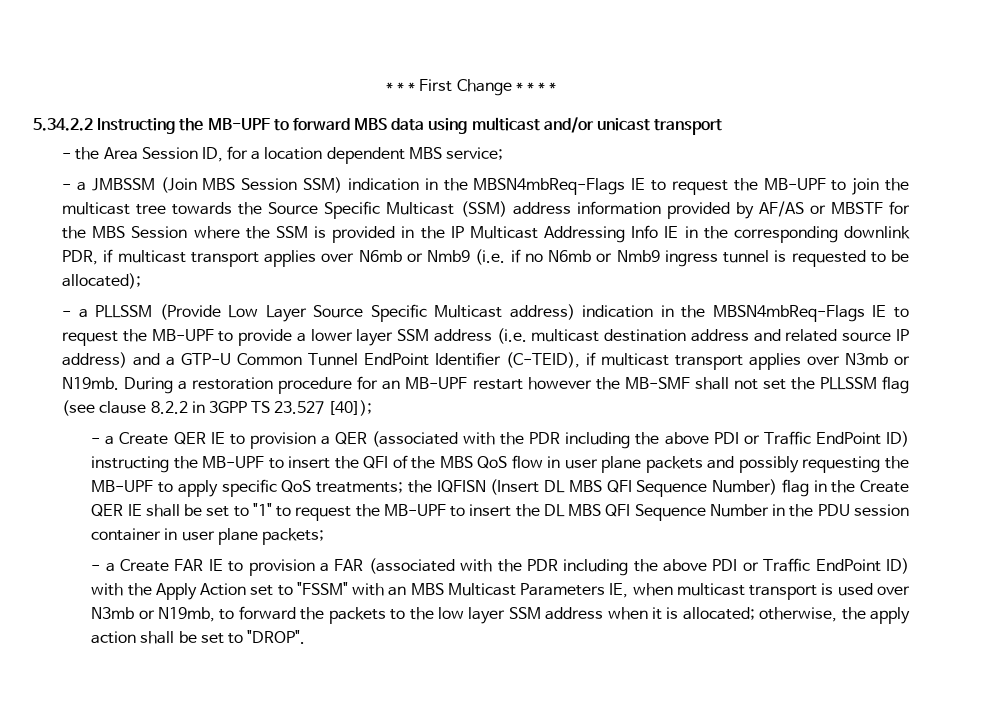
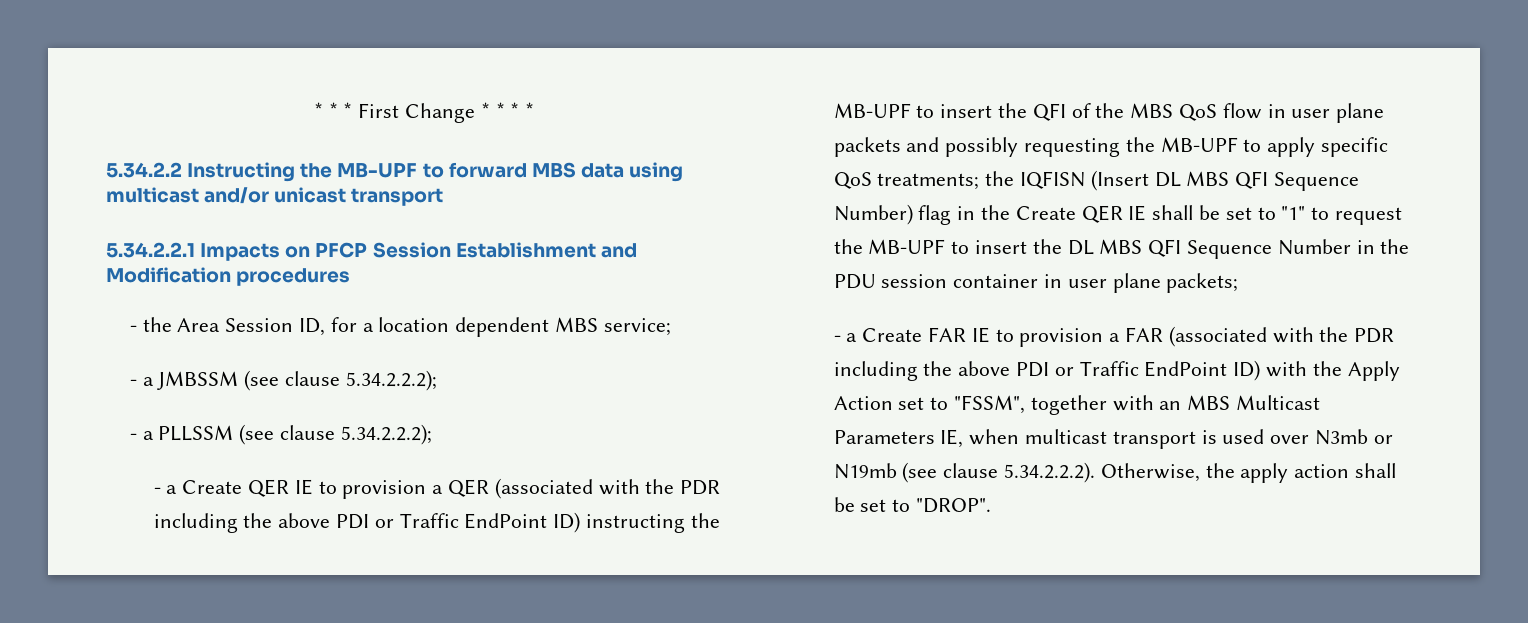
(723, 127) none -> [106,242,637,261] [106,267,351,286] // 5.34.2.2.1 Impacts on PFCP Session Establishment and Modification procedures
[160,177,910,195] [62,201,910,219] [62,225,910,243] [62,249,909,267] [62,273,142,289] [62,304,910,322] [62,328,909,346] [62,352,911,370] [62,376,910,394] [62,400,373,416] (Join MBS Session SSM) indication in the MBSN4mbReq-Flags IE to request the MB-UPF to join the multicast tree towards the Source Specific Multicast (SSM) address information provided by AF/AS or MBSTF for the MBS Session where the SSM is provided in the IP Multicast Addressing Info IE in the corresponding downlink PDR, if multicast transport applies over N6mb or Nmb9 (i.e. if no N6mb or Nmb9 ingress tunnel is requested to be allocated); // - a PLLSSM (Provide Low Layer Source Specific Multicast address) indication in the MBSN4mbReq-Flags IE to request the MB-UPF to provide a lower layer SSM address (i.e. multicast destination address and related source IP address) and a GTP-U Common Tunnel EndPoint Identifier (C-TEID), if multicast transport applies over N3mb or N19mb. During a restoration procedure for an MB-UPF restart however the MB-SMF shall not set the PLLSSM flag (see clause 8.2.2 in 3GPP TS 23.527 [40]); -> [244,370,437,391] [129,424,432,445] (see clause 5.34.2.2.2); // - a PLLSSM (see clause 5.34.2.2.2);
[296,582,348,595] "FSSM" -> [954,395,1107,415] "FSSM", together
[158,606,838,624] N19mb, to forward the packets to the low layer SSM address when it is allocated; otherwise, -> [833,462,1200,483] N19mb (see clause 5.34.2.2.2). Otherwise,

